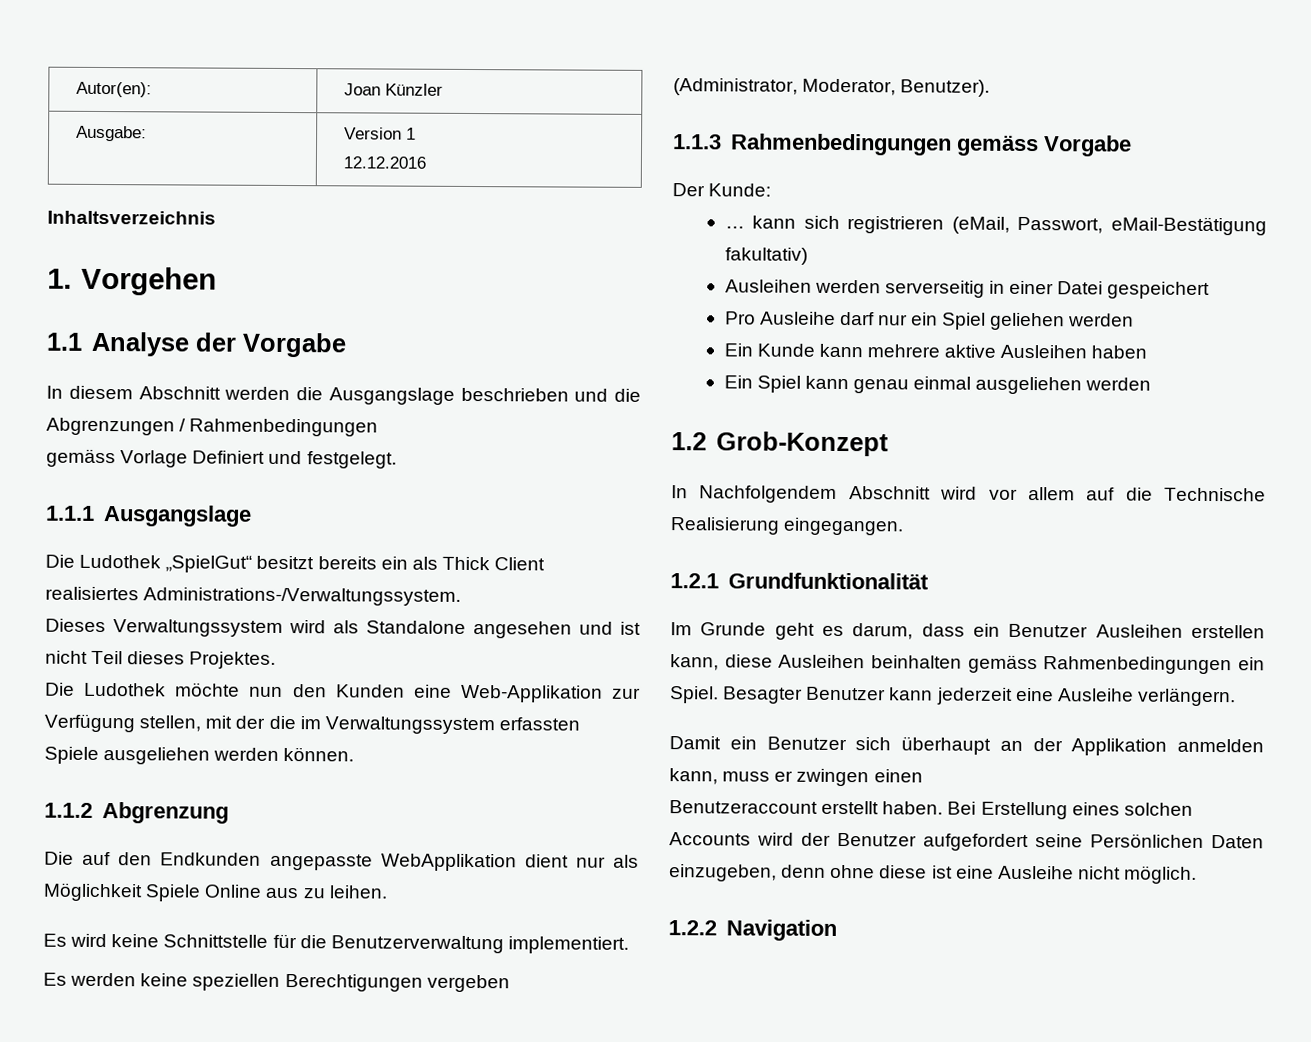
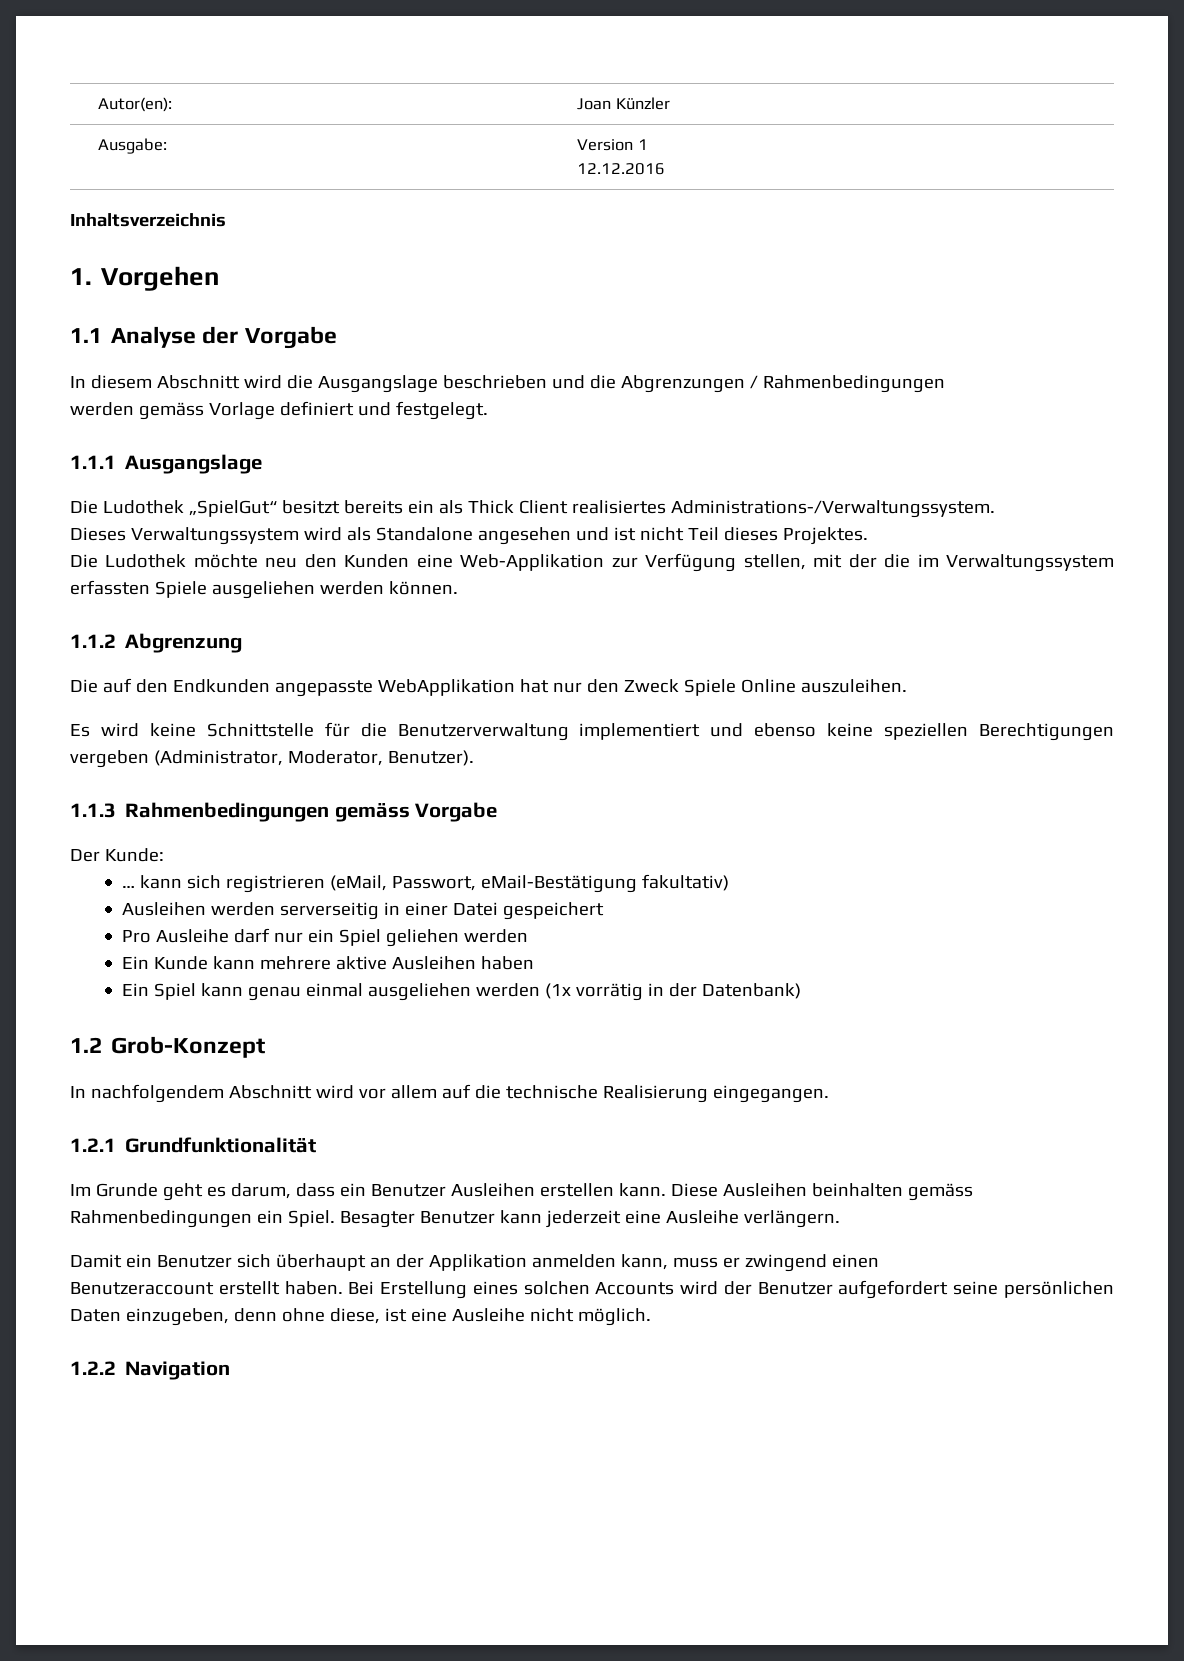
[224,386,291,401] werden -> [243,375,282,389] wird
(379, 427) none -> [70,402,134,416] werden
[192,450,266,464] Definiert -> [279,401,354,416] definiert
[249,686,284,697] nun -> [265,557,298,568] neu
[524,854,639,868] [43,882,388,902] dient nur als Möglichkeit Spiele Online aus zu leihen. -> [519,679,907,696] hat nur den Zweck Spiele Online auszuleihen.
[507,936,629,954] [43,972,137,987] implementiert. // Es werden -> [579,723,817,740] implementiert und ebenso
(1152, 384) none -> [544,983,801,1001] (1x vorrätig in der Datenbank)
[699,485,838,503] Nachfolgendem -> [90,1084,224,1103] nachfolgendem
[1164,487,1266,502] Technische -> [505,1085,598,1099] technische
[670,654,773,671] kann, diese -> [618,1183,718,1197] kann. Diese
[796,768,870,787] zwingen -> [744,1254,827,1272] zwingend
[1090,833,1204,848] Persönlichen -> [1003,1281,1114,1298] persönlichen
[879,865,928,879] diese -> [329,1308,380,1324] diese,

